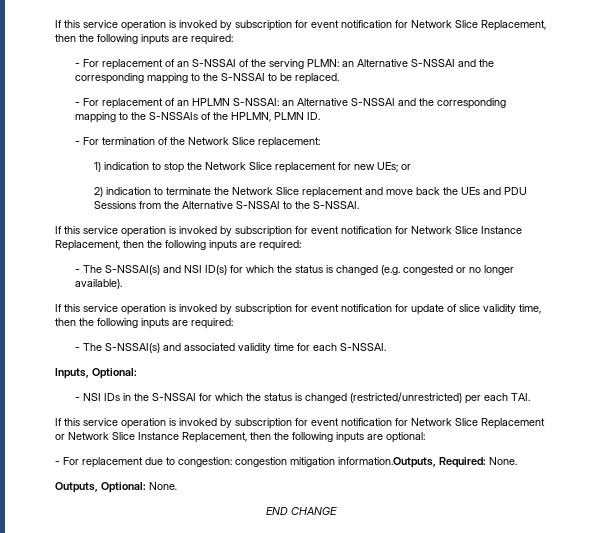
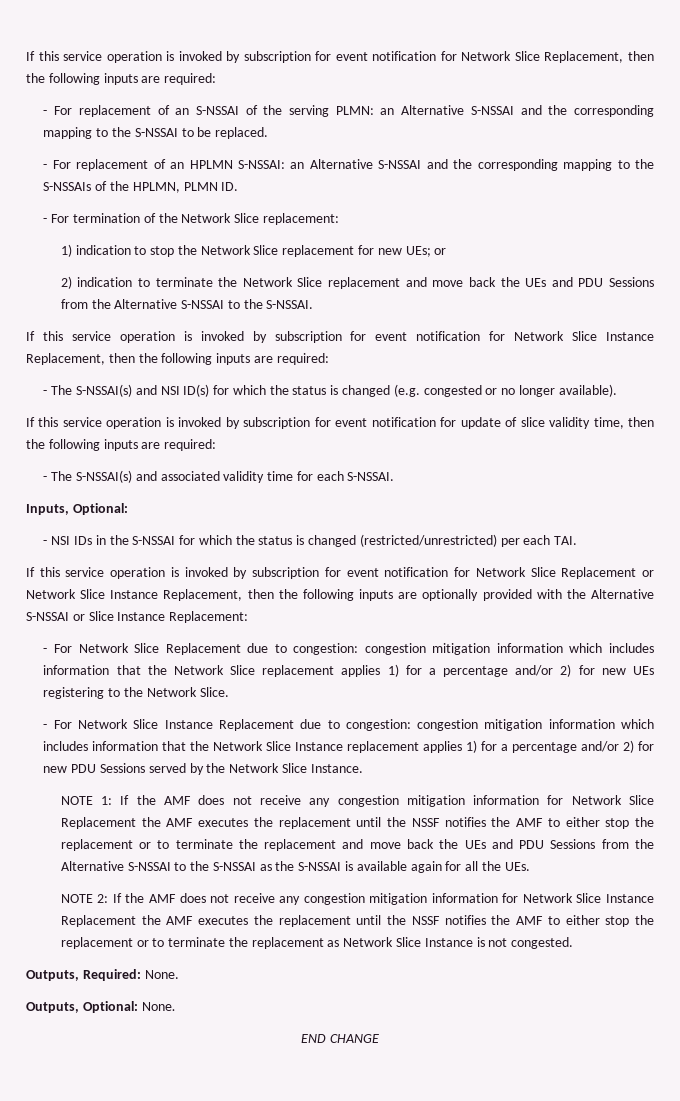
[386,432,425,443] [55,457,436,468] optional: // - For replacement due to congestion: congestion mitigation information.Outputs, -> [422,589,654,601] [26,611,249,623] [43,643,655,655] [43,664,654,677] [43,687,229,699] [43,719,655,731] [43,740,654,753] [43,763,363,775] [60,795,654,807] [60,817,654,829] [60,839,654,851] [60,861,530,873] [60,893,654,905] [60,915,654,927] [60,937,574,949] [26,970,79,981] optionally provided with the Alternative S-NSSAI or Slice Instance Replacement: // - For Network Slice Replacement due to congestion: congestion mitigation information which includes information that the Network Slice replacement applies 1) for a percentage and/or 2) for new UEs registering to the Network Slice. // - For Network Slice Instance Replacement due to congestion: congestion mitigation information which includes information that the Network Slice Instance replacement applies 1) for a percentage and/or 2) for new PDU Sessions served by the Network Slice Instance. // NOTE 1: If the AMF does not receive any congestion mitigation information for Network Slice Replacement the AMF executes the replacement until the NSSF notifies the AMF to either stop the replacement or to terminate the replacement and move back the UEs and PDU Sessions from the Alternative S-NSSAI to the S-NSSAI as the S-NSSAI is available again for all the UEs. // NOTE 2: If the AMF does not receive any congestion mitigation information for Network Slice Instance Replacement the AMF executes the replacement until the NSSF notifies the AMF to either stop the replacement or to terminate the replacement as Network Slice Instance is not congested. // Outputs,

